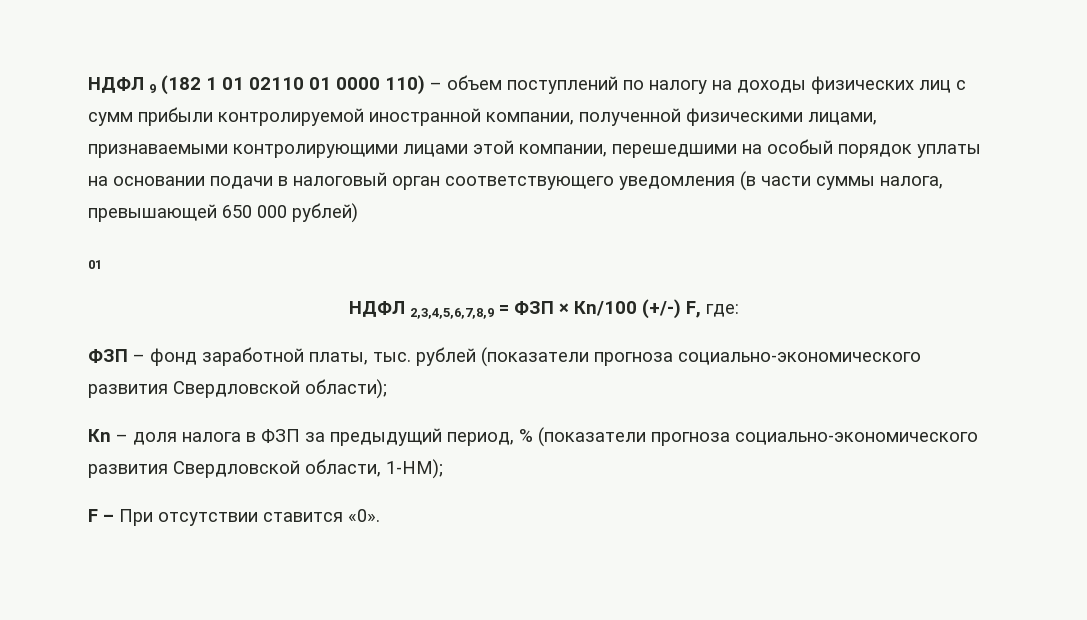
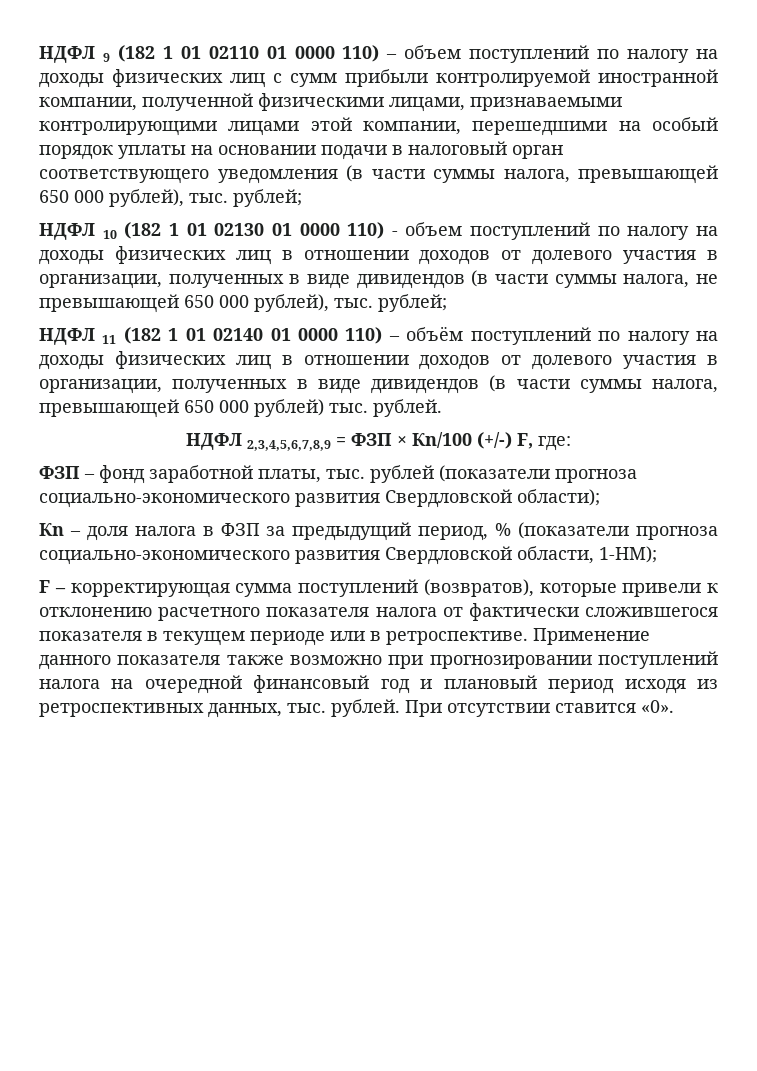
(287, 211) none -> [109,189,302,207] [39,222,718,240] [39,246,719,265] [39,270,718,289] [39,294,447,313] [39,326,719,345] [39,351,719,370] [39,375,718,394] [39,399,249,418] рублей), тыс. рублей; // НДФЛ 10 (182 1 01 02130 01 0000 110) - объем поступлений по налогу на доходы физических лиц в отношении доходов от долевого участия в организации, полученных в виде дивидендов (в части суммы налога, не превышающей 650 000 рублей), тыс. рублей; // НДФЛ 11 (182 1 01 02140 01 0000 110) – объём поступлений по налогу на доходы физических лиц в отношении доходов от долевого участия в организации, полученных в виде дивидендов (в части суммы налога, превышающей 650 000
[88,260,102,269] // 01 -> [329,399,442,417] тыс. рублей.
(114, 518) none -> [70,579,718,598] [39,603,719,621] [39,628,650,646] [39,651,718,670] [39,675,719,694] [39,699,400,718] корректирующая сумма поступлений (возвратов), которые привели к отклонению расчетного показателя налога от фактически сложившегося показателя в текущем периоде или в ретроспективе. Применение данного показателя также возможно при прогнозировании поступлений налога на очередной финансовый год и плановый период исходя из ретроспективных данных, тыс. рублей.

